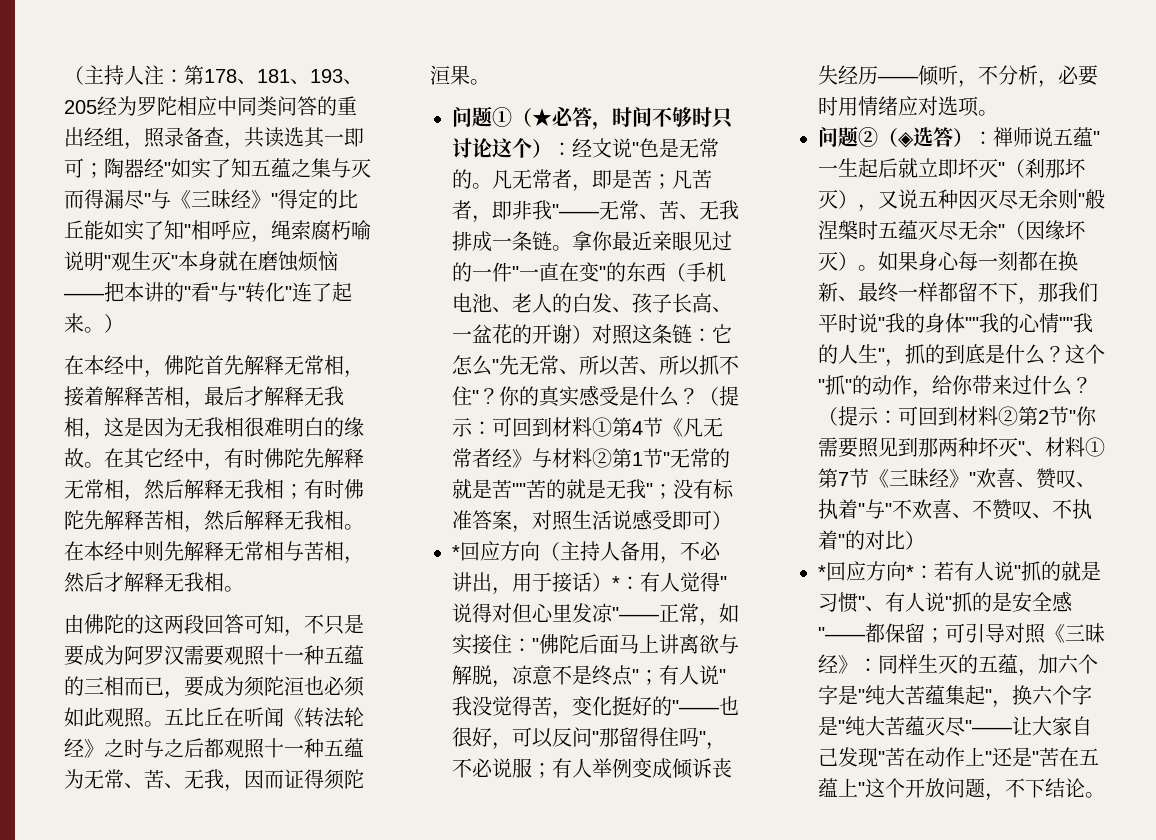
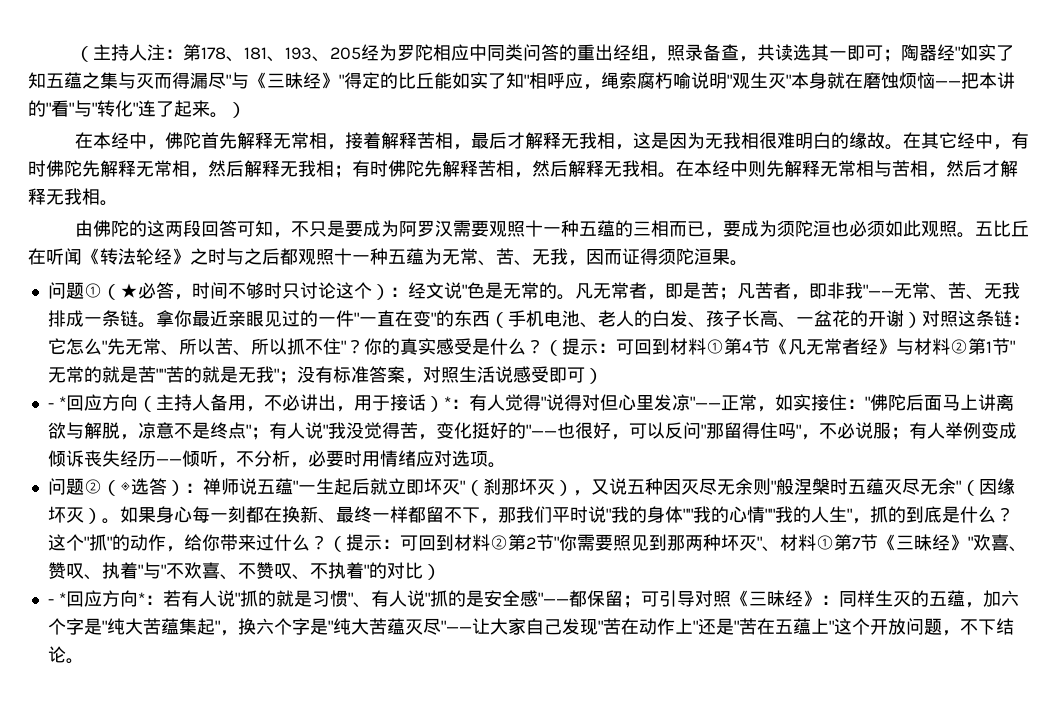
(732, 520) none -> [47,403,54,409] -
(925, 540) none -> [47,599,54,605] -

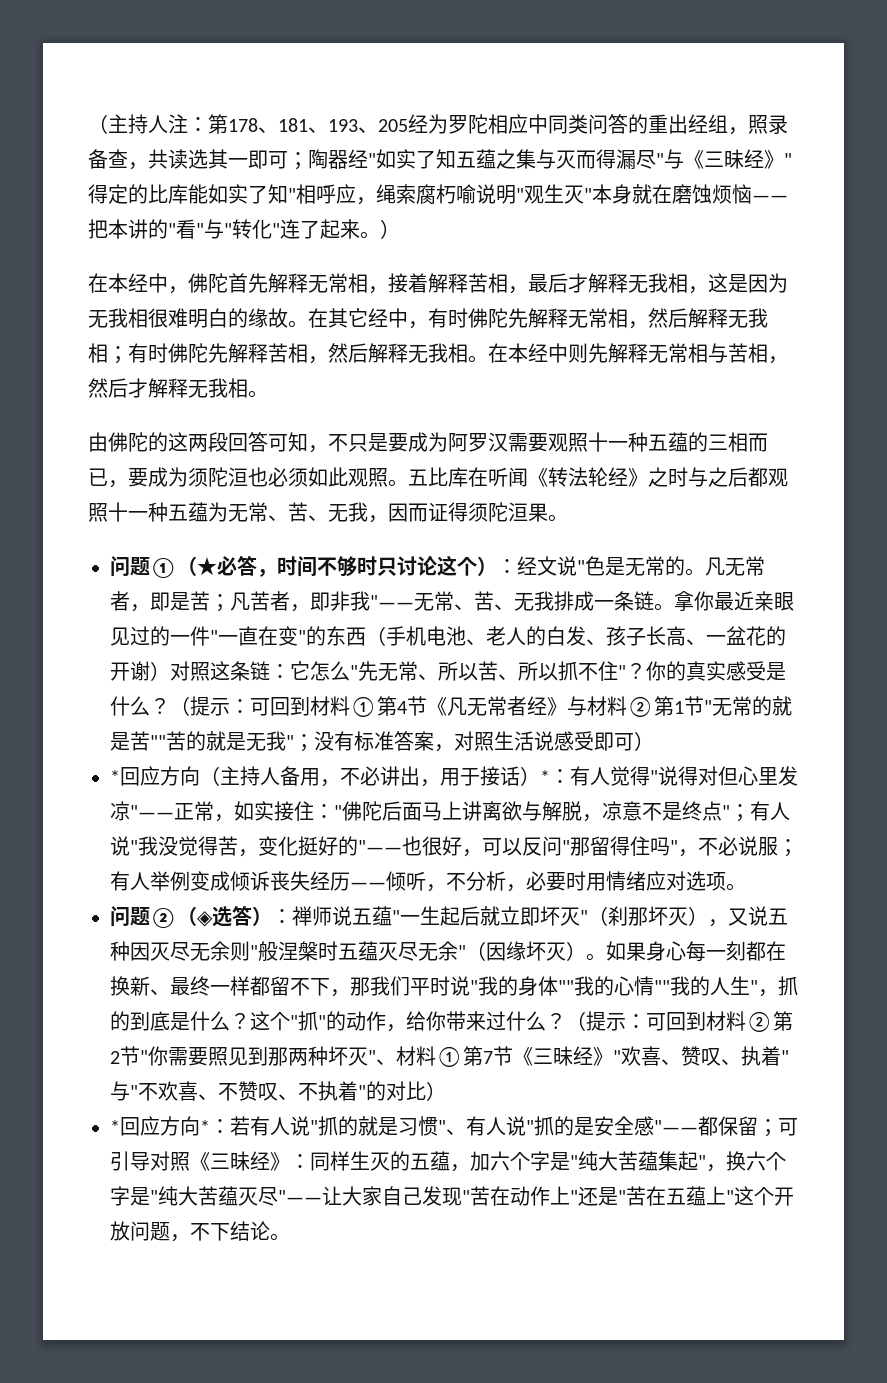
[416,72,434,89] 丘 -> [168,184,188,204] 库
[1010,220,1029,237] 丘 -> [448,467,468,487] 库
[47,403,54,409] - -> (654, 741) none
[47,599,54,605] - -> (446, 1091) none

